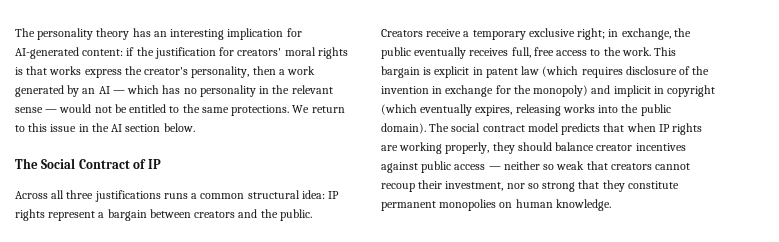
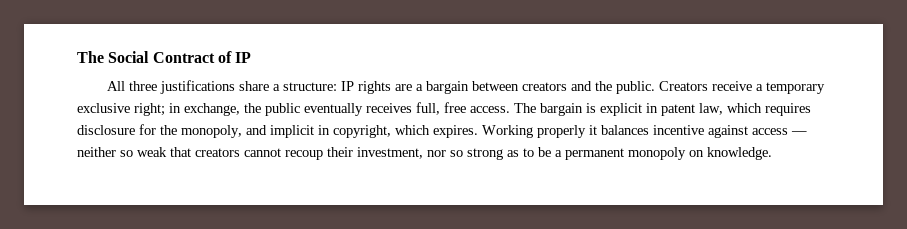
[15,28,302,40] [15,47,348,59] [15,66,316,78] [15,85,333,97] [15,104,345,116] [15,123,195,132] [15,158,161,169] [15,190,340,202] [15,209,96,221] The personality theory has an interesting implication for AI-generated content: if the justification for creators' moral rights is that works express the creator's personality, then a work generated by an AI — which has no personality in the relevant sense — would not be entitled to the same protections. We return to this issue in the AI section below. // The Social Contract of IP // Across all three justifications runs a common structural idea: IP rights represent -> [77,51,252,63] [107,80,413,94] The Social Contract of IP // All three justifications share a structure: IP rights are
[556,47,677,56] access to the work. This -> [470,103,536,113] access. The
[521,66,710,78] [381,85,494,97] law (which requires disclosure of the invention in exchange -> [699,103,811,116] [77,125,135,135] law, which requires disclosure
[533,85,589,97] monopoly) -> [181,125,242,138] monopoly,
[667,85,716,97] [381,104,671,116] [381,123,703,135] [381,142,686,154] [381,161,452,173] copyright (which eventually expires, releasing works into the public domain). The social contract model predicts that when IP rights are working properly, they should balance creator incentives against public -> [333,125,748,138] copyright, which expires. Working properly it balances incentive against
[578,180,679,192] [381,199,553,211] that they constitute permanent monopolies on human -> [507,147,704,160] as to be a permanent monopoly on

